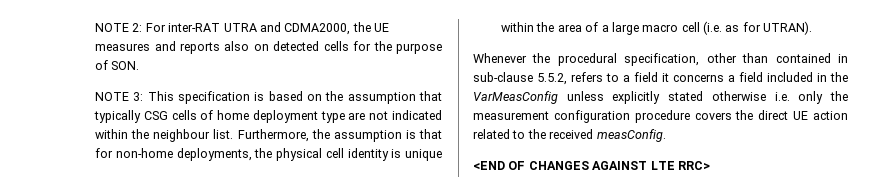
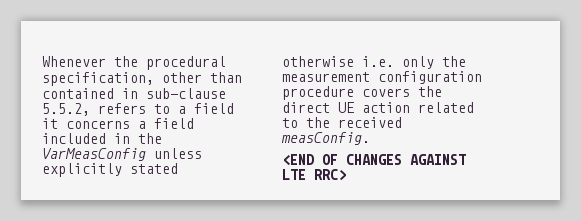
[95,22,390,35] [95,41,442,54] [95,60,140,70] [95,91,442,104] [94,110,442,123] [95,129,443,142] [95,148,443,161] [501,21,813,35] NOTE 2: For inter-RAT UTRA and CDMA2000, the UE measures and reports also on detected cells for the purpose of SON. // NOTE 3: This specification is based on the assumption that typically CSG cells of home deployment type are not indicated within the neighbour list. Furthermore, the assumption is that for non-home deployments, the physical cell identity is unique within the area of a large macro cell (i.e. as for UTRAN). // -> (42, 61) none

